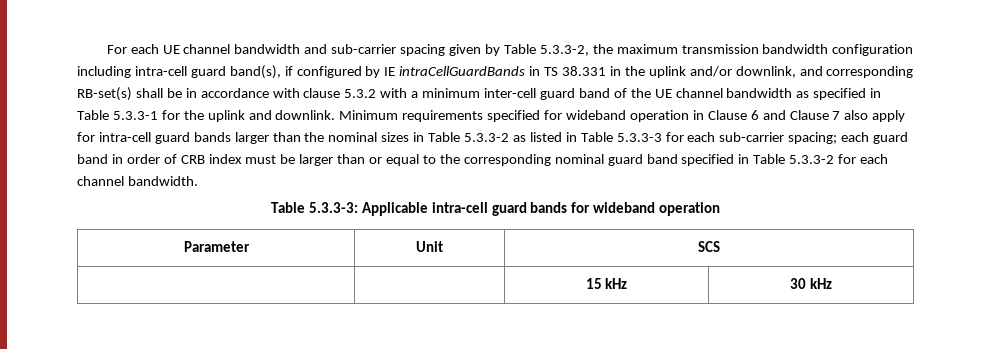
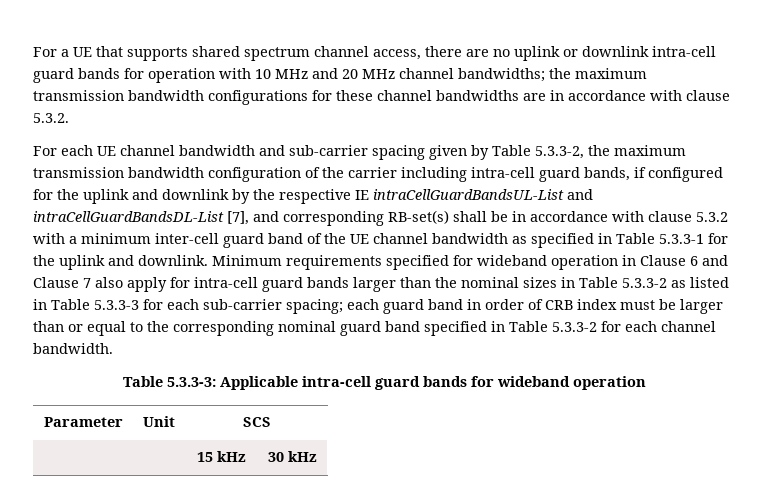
[106,45,127,54] For -> [33,46,716,61] [33,68,647,83] [33,90,730,105] [33,113,69,123] [33,146,57,156] For a UE that supports shared spectrum channel access, there are no uplink or downlink intra-cell guard bands for operation with 10 MHz and 20 MHz channel bandwidths; the maximum transmission bandwidth configurations for these channel bandwidths are in accordance with clause 5.3.2. // For
(914, 50) none -> [305,167,397,178] of the carrier
[229,65,281,79] band(s), -> [584,167,630,181] bands,
[365,66,796,78] by IE intraCellGuardBands in TS 38.331 in the uplink and/or downlink, -> [33,189,593,204] [33,211,249,225] for the uplink and downlink by the respective IE intraCellGuardBandsUL-List and intraCellGuardBandsDL-List [7],

